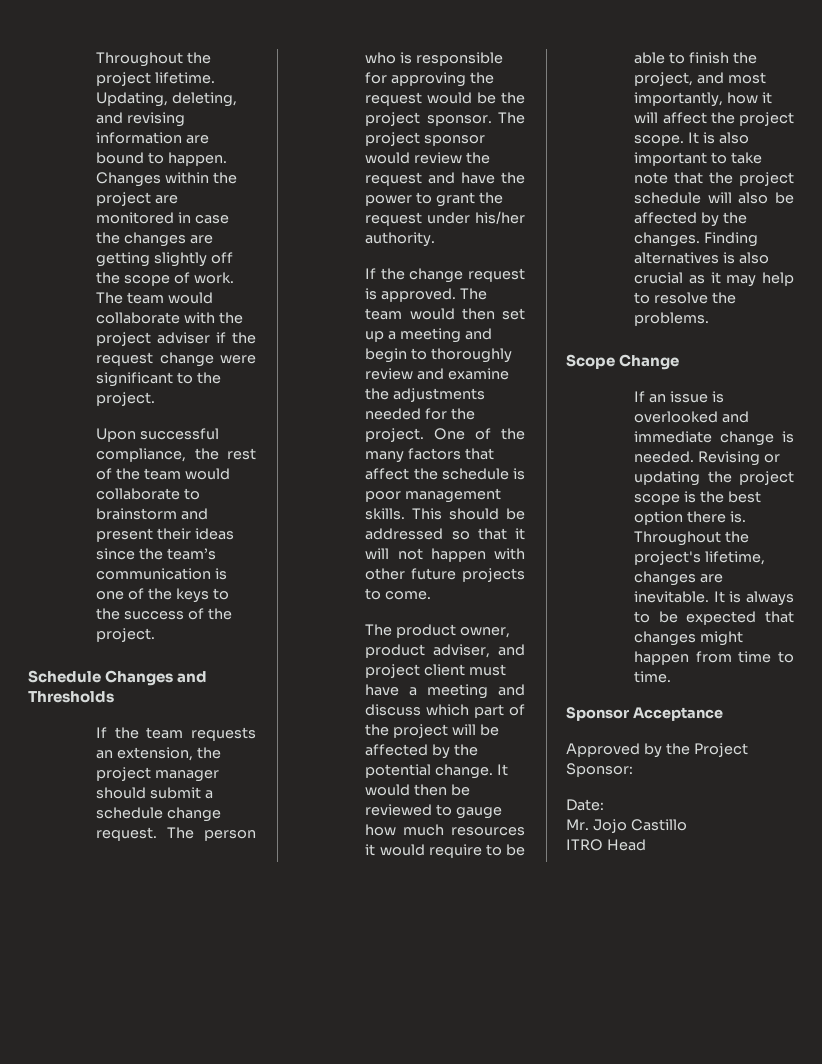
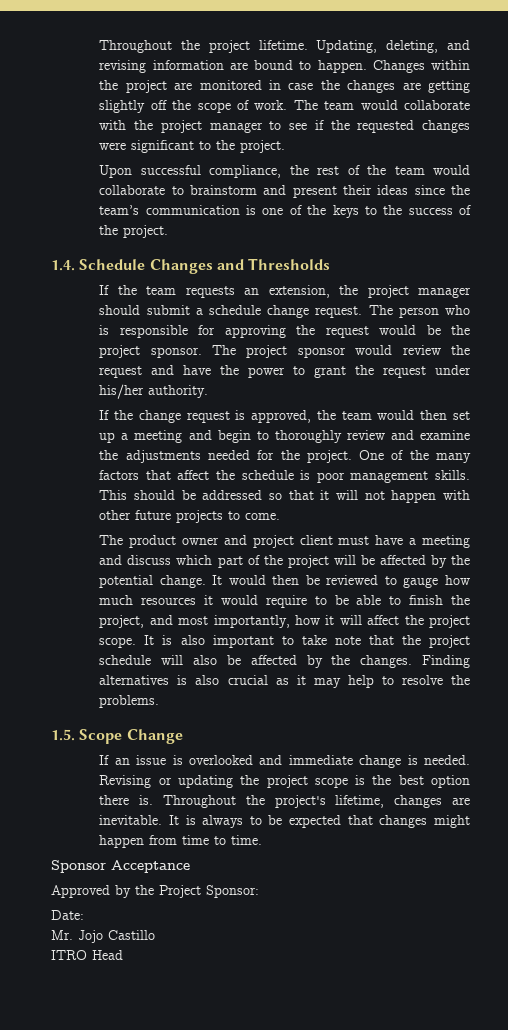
[157,332,256,344] [96,352,214,367] adviser if the request change -> [209,120,470,133] manager to see if the requested changes
(156, 635) none -> [51,260,75,271] 1.4.
[381,288,488,302] approved. The -> [251,410,336,423] approved, the
[460,627,511,638] [365,644,491,658] owner, product adviser, -> [182,537,220,545] owner
(710, 319) none -> [51,729,75,741] 1.5.

